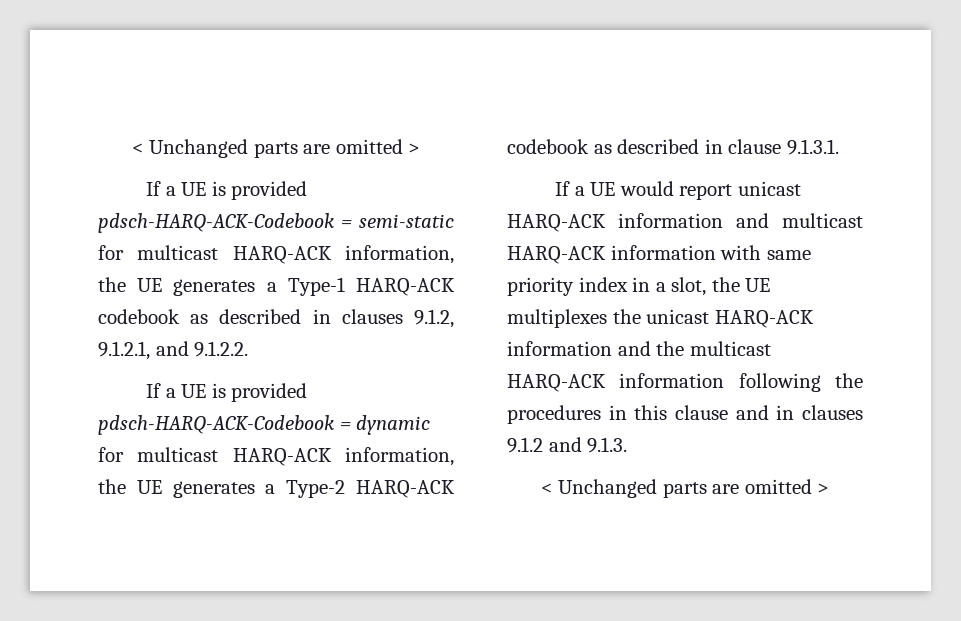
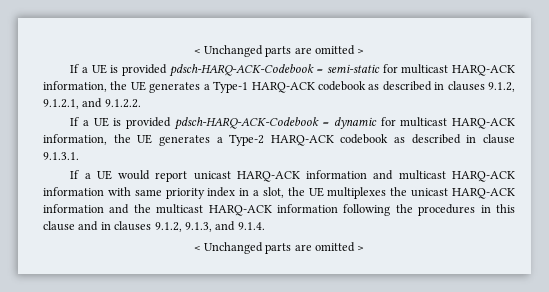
[507,437,628,453] 9.1.2 and 9.1.3. -> [154,221,265,232] 9.1.2, 9.1.3, and 9.1.4.

